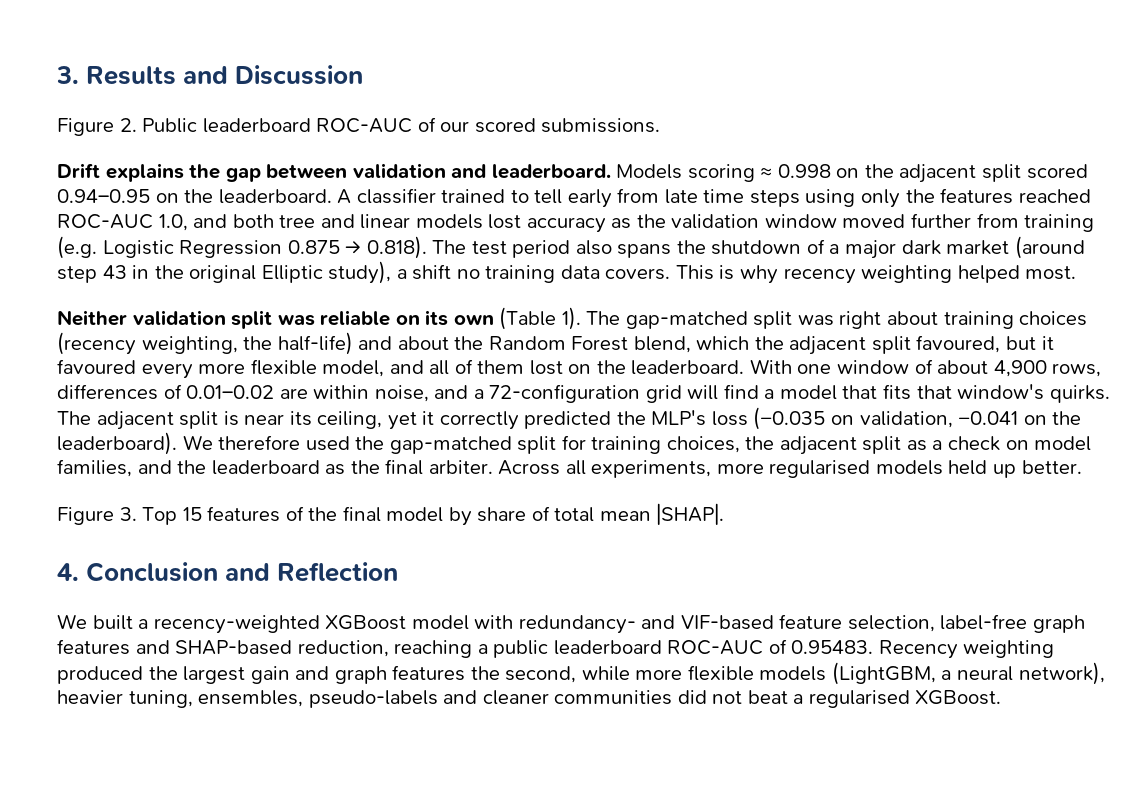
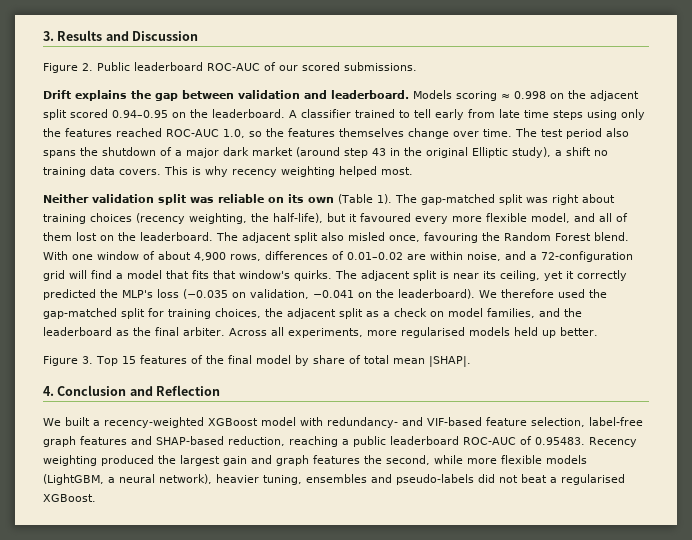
[193,213,1095,233] [57,236,427,259] and both tree and linear models lost accuracy as the validation window moved further from training (e.g. Logistic Regression 0.875 → 0.818). -> [249,128,512,139] so the features themselves change over time.
[277,332,1001,355] half-life) and about the Random Forest blend, which the adjacent split favoured, -> [273,213,323,223] half-life),
(745, 367) none -> [216,232,629,243] The adjacent split also misled once, favouring the Random Forest blend.
[198,690,673,708] ensembles, pseudo-labels and cleaner communities -> [306,474,474,485] ensembles and pseudo-labels

